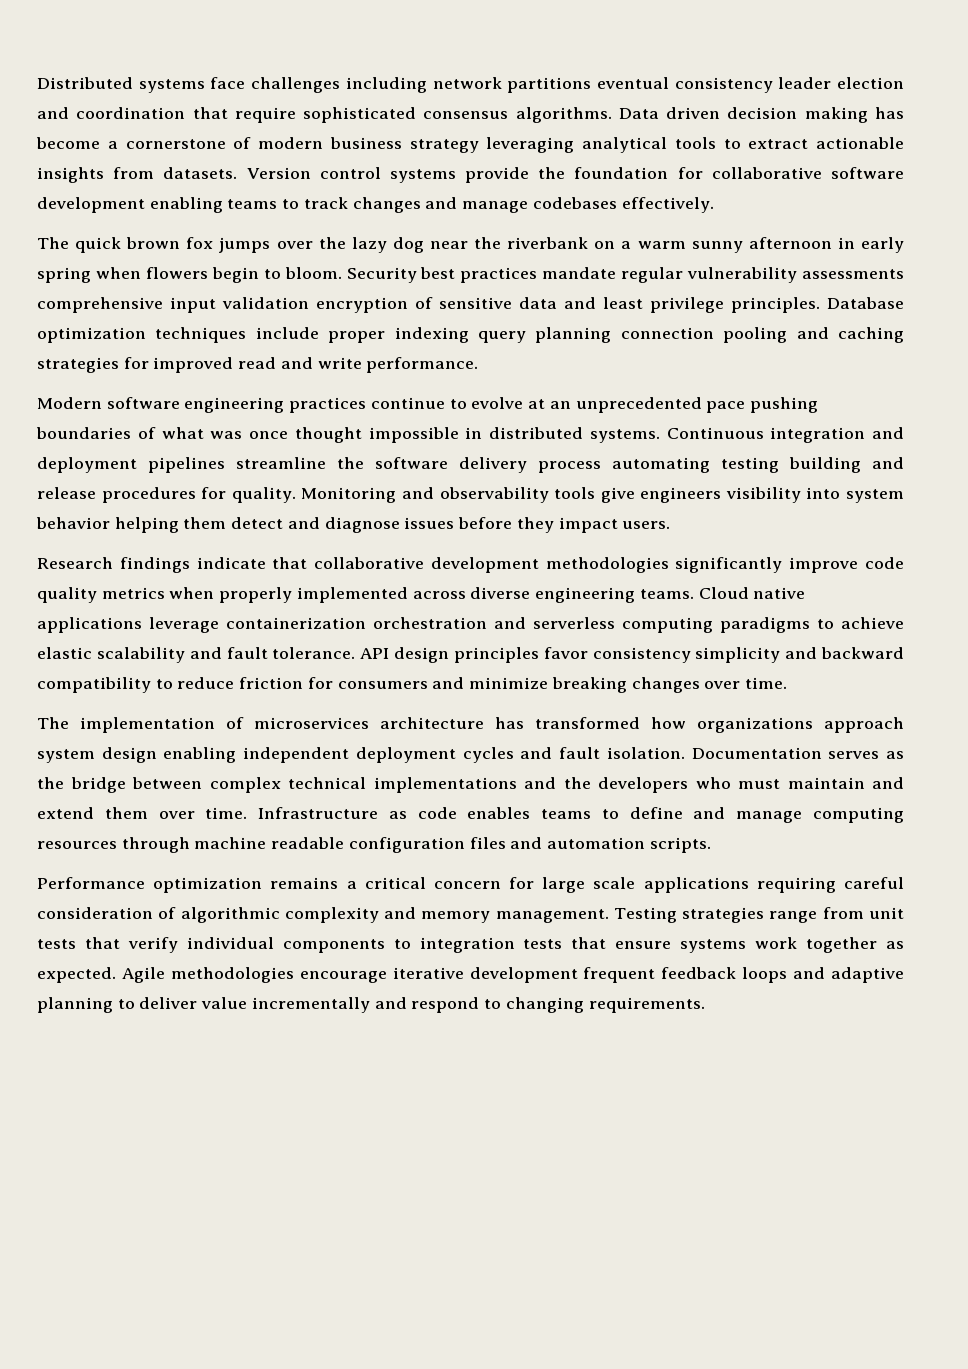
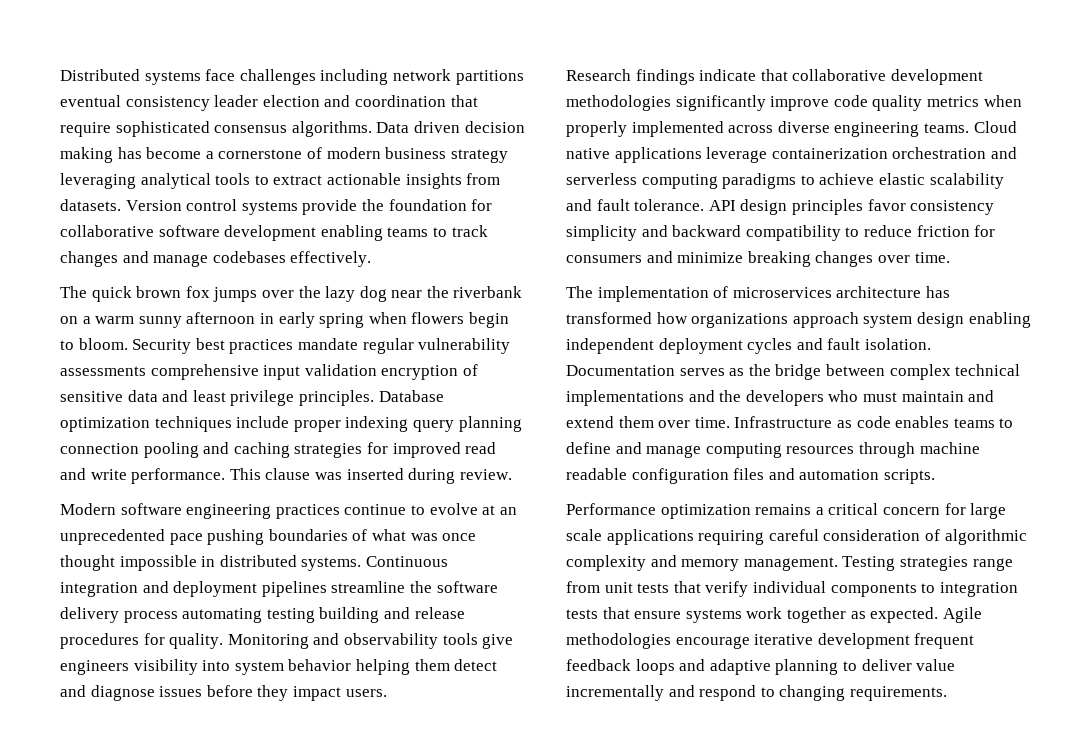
(479, 365) none -> [229,468,512,484] This clause was inserted during review.

